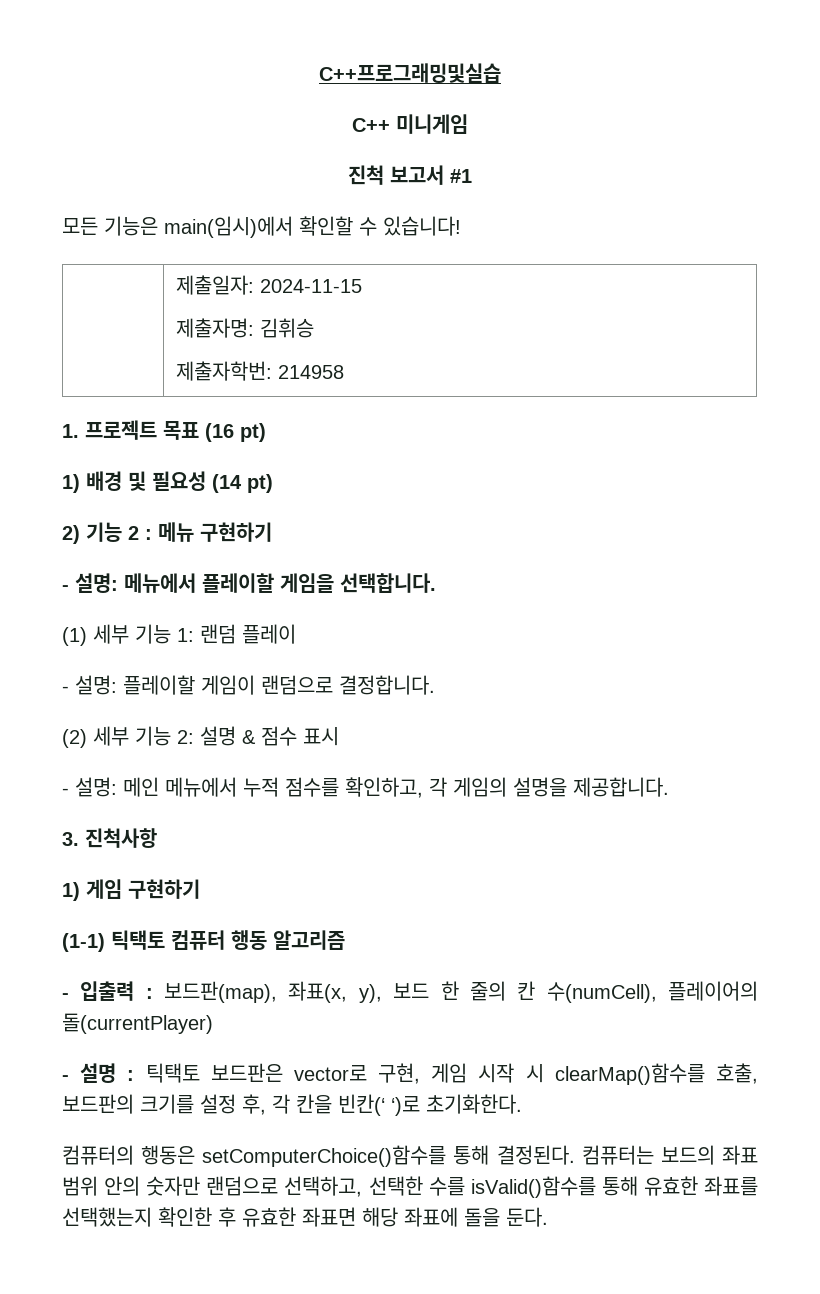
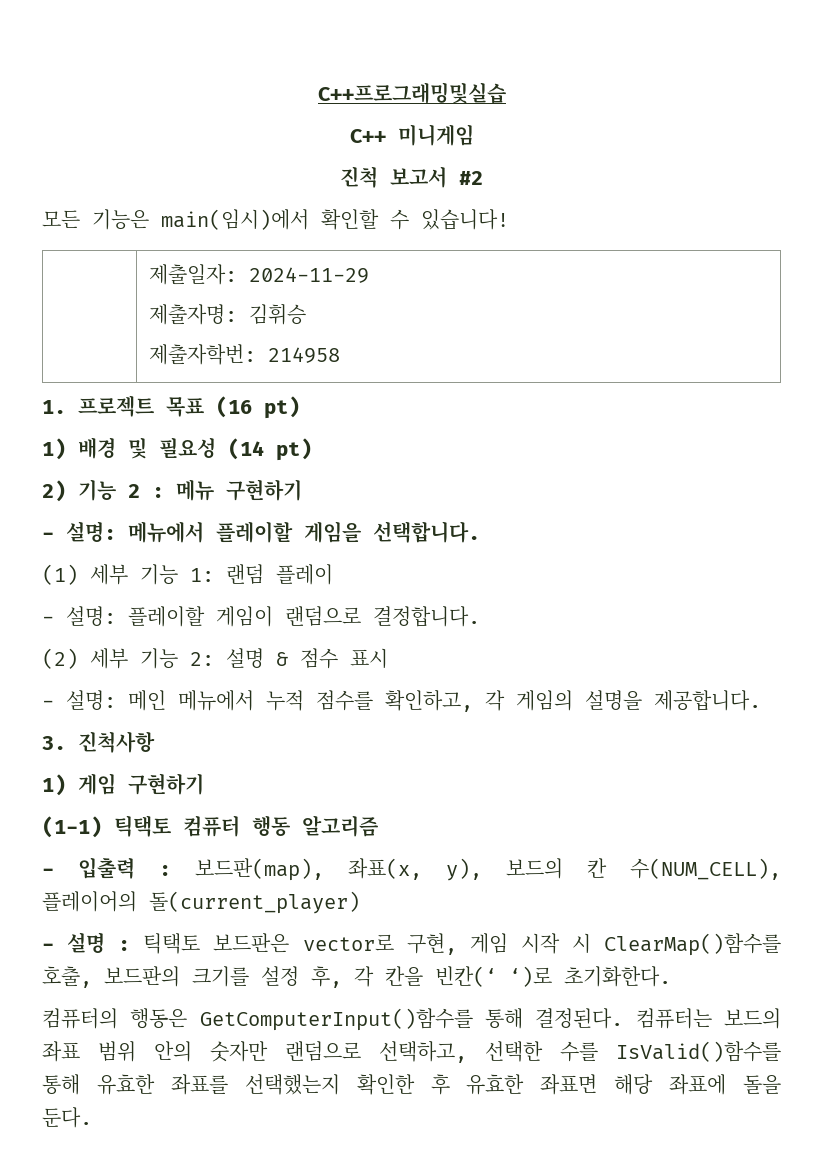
[450,169,472,183] #1 -> [459,171,483,185] #2
[260,279,363,293] 2024-11-15 -> [248,267,369,283] 2024-11-29
[393,981,759,1003] [62,1013,213,1034] 보드 한 줄의 칸 수(numCell), 플레이어의 돌(currentPlayer) -> [506,858,781,880] [42,891,360,914] 보드의 칸 수(NUM_CELL), 플레이어의 돌(current_player)
[554,1063,705,1085] clearMap()함수를 -> [604,933,782,956] ClearMap()함수를
[202,1145,447,1167] setComputerChoice()함수를 -> [199,1008,473,1031] GetComputerInput()함수를
[470,1176,596,1198] isValid()함수를 -> [616,1041,781,1062] IsValid()함수를

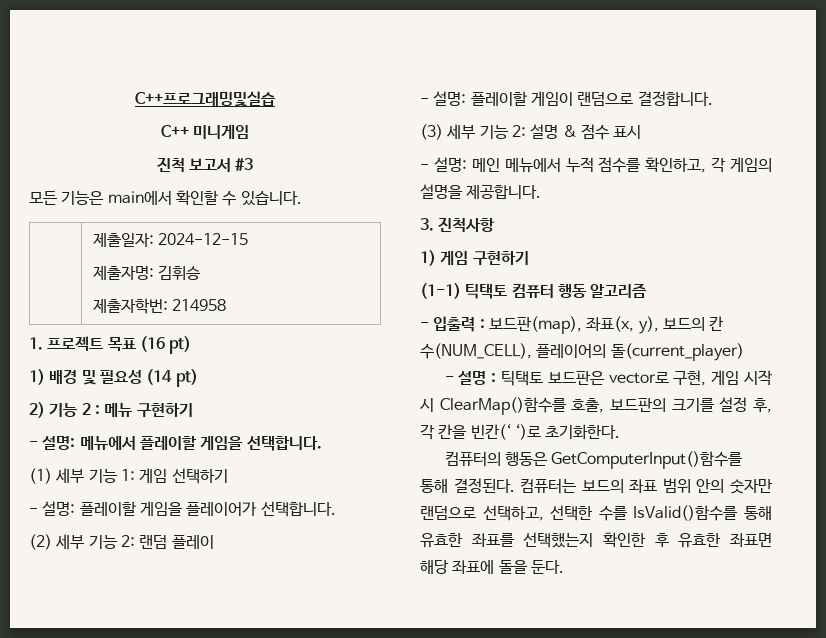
[459,171,483,185] #2 -> [235,158,254,171] #3
[161,209,309,230] main(임시)에서 -> [107,191,172,205] main에서
[421,209,509,230] 있습니다! -> [240,191,302,206] 있습니다.
[248,267,369,283] 2024-11-29 -> [158,233,249,245] 2024-12-15
(214, 575) none -> [139,468,228,484] [29,501,336,517] [29,534,135,550] 게임 선택하기 // - 설명: 플레이할 게임을 플레이어가 선택합니다. // (2) 세부 기능 2:
[42,648,78,669] (2) -> [420,124,443,140] (3)

